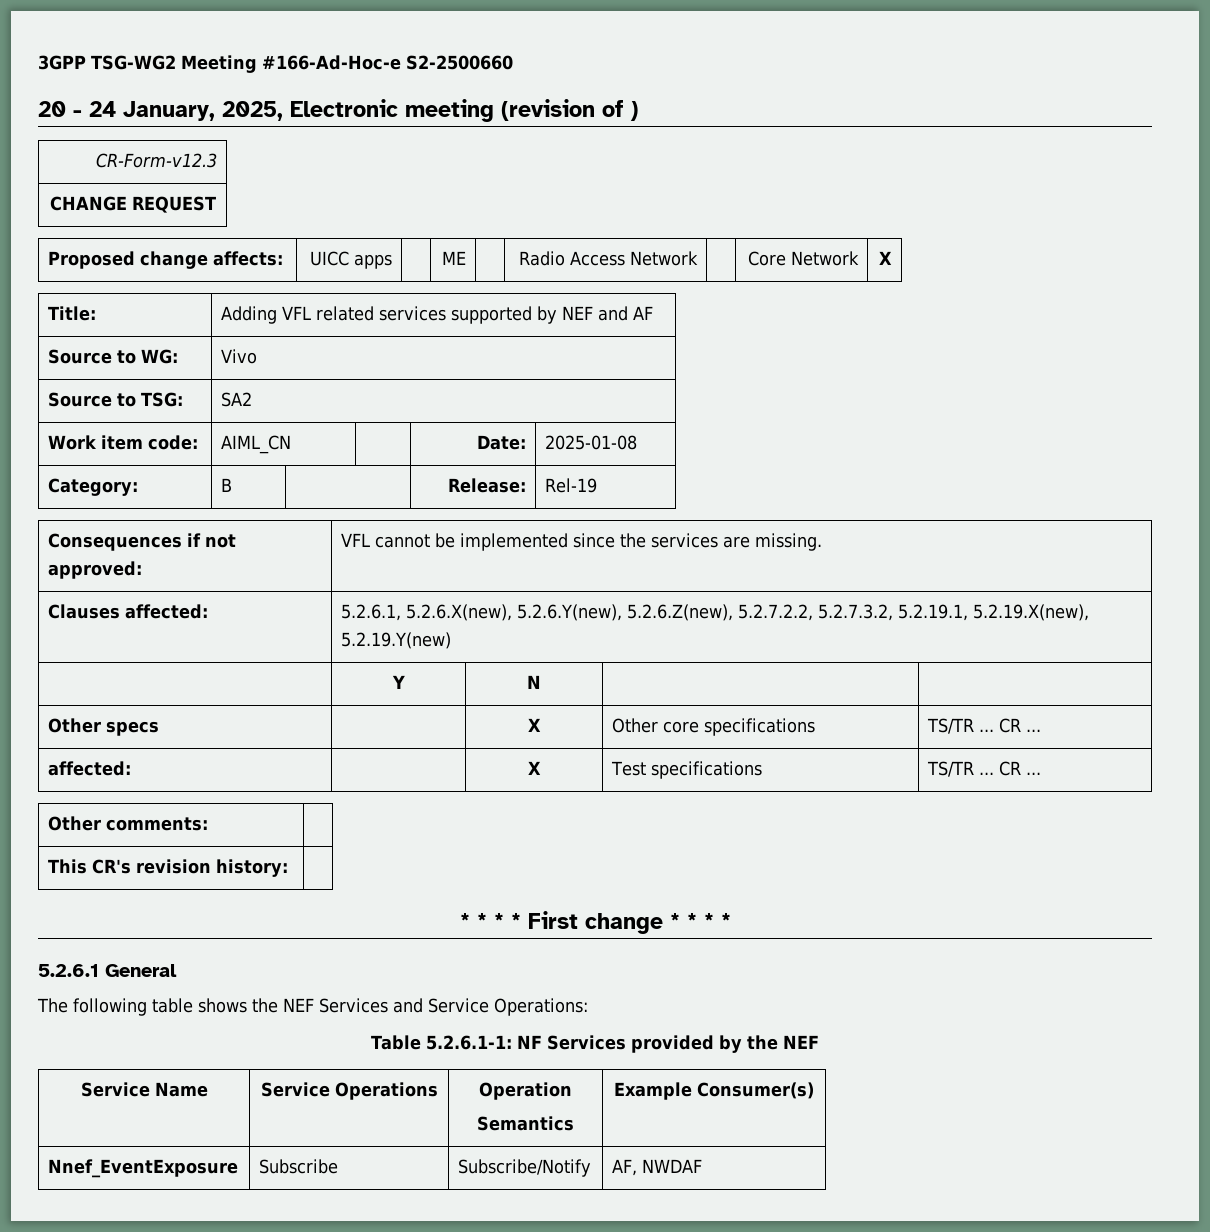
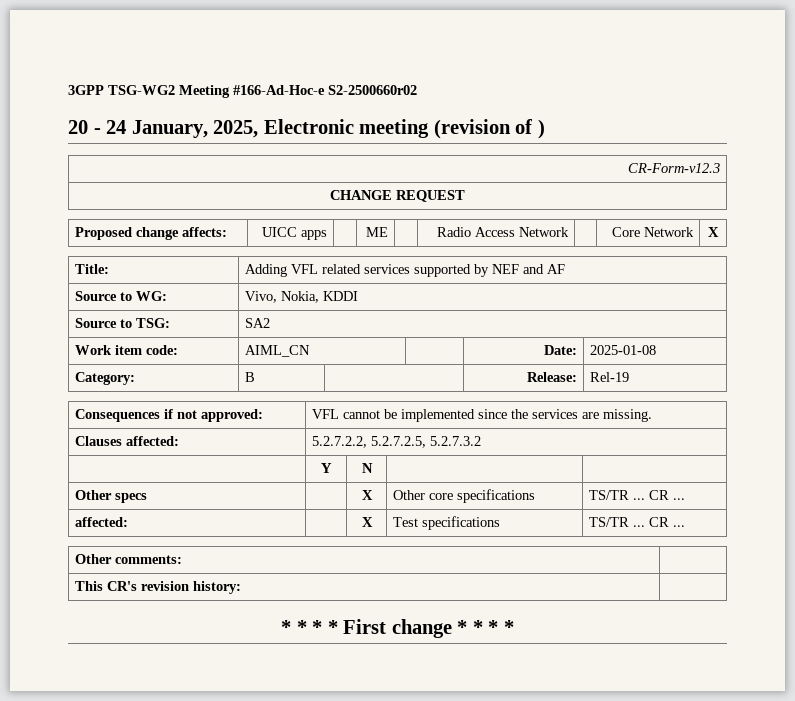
[405,55,513,70] S2-2500660 -> [328,85,417,95] S2-2500660r02
[221,349,258,364] Vivo -> [244,291,358,303] Vivo, Nokia, KDDI
[341,604,1090,621] [341,632,452,649] 5.2.6.1, 5.2.6.X(new), 5.2.6.Y(new), 5.2.6.Z(new), 5.2.7.2.2, 5.2.7.3.2, 5.2.19.1, 5.2.19.X(new), 5.2.19.Y(new) -> [311,436,481,448] 5.2.7.2.2, 5.2.7.2.5, 5.2.7.3.2
[38,964,177,977] [37,998,588,1016] [370,1035,820,1053] [80,1082,208,1097] [260,1082,438,1100] [479,1082,572,1100] [477,1116,574,1131] [614,1082,814,1100] [48,1159,239,1178] [259,1159,339,1174] [458,1159,592,1177] [612,1159,703,1176] // 5.2.6.1 General // The following table shows the NEF Services and Service Operations: // Table 5.2.6.1-1: NF Services provided by the NEF // Service Name | Service Operations | Operation // Semantics | Example Consumer(s) // Nnef_EventExposure | Subscribe | Subscribe/Notify | AF, NWDAF -> (514, 627) none

